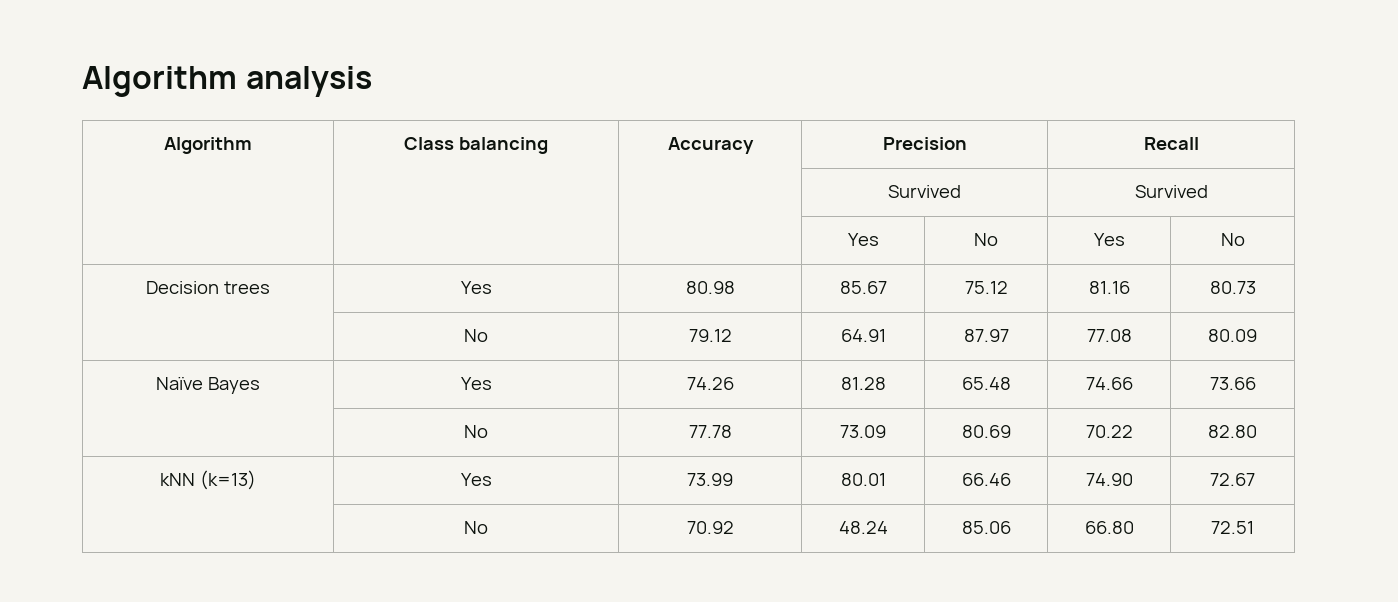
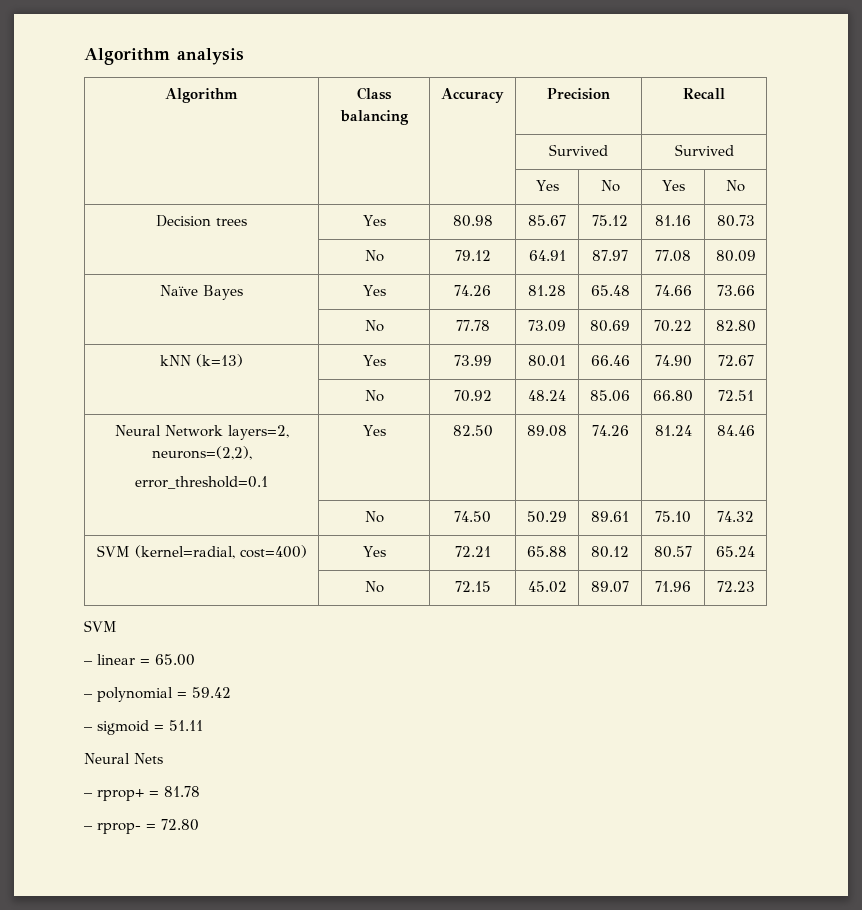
(1254, 527) none -> [114,425,289,440] [151,446,252,460] [135,476,268,489] [362,425,386,436] [452,425,493,437] [527,425,567,437] [591,425,629,436] [654,425,692,436] [716,425,755,436] [364,511,384,523] [454,511,491,523] [527,511,567,523] [591,511,629,522] [655,511,691,523] [717,511,754,522] [96,545,307,559] [362,546,386,557] [454,546,491,557] [527,546,567,557] [591,546,629,558] [654,546,692,558] [716,546,755,557] [364,581,384,593] [454,581,491,592] [527,581,567,593] [591,581,629,593] [655,581,691,592] [716,581,755,592] [84,620,117,632] [84,654,195,666] [84,687,231,702] [84,720,203,735] [84,753,163,764] [84,786,200,801] [84,819,199,834] // Neural Network layers=2, neurons=(2,2), // error_threshold=0.1 | Yes | 82.50 | 89.08 | 74.26 | 81.24 | 84.46 // | No | 74.50 | 50.29 | 89.61 | 75.10 | 74.32 // SVM (kernel=radial, cost=400) | Yes | 72.21 | 65.88 | 80.12 | 80.57 | 65.24 // | No | 72.15 | 45.02 | 89.07 | 71.96 | 72.23 // SVM // – linear = 65.00 // – polynomial = 59.42 // – sigmoid = 51.11 // Neural Nets // – rprop+ = 81.78 // – rprop- = 72.80

